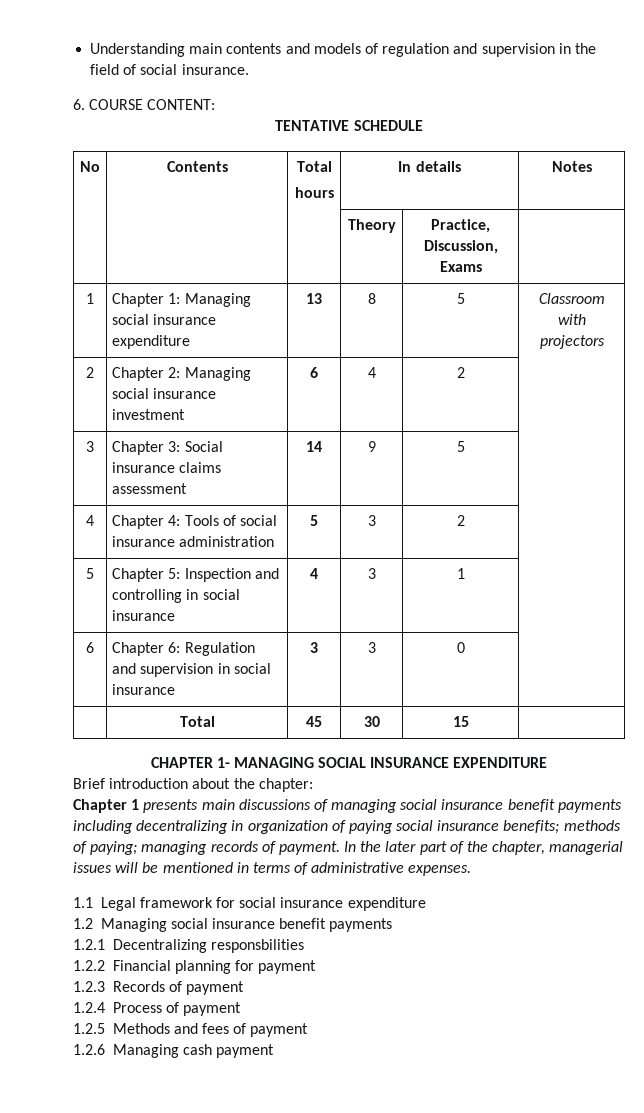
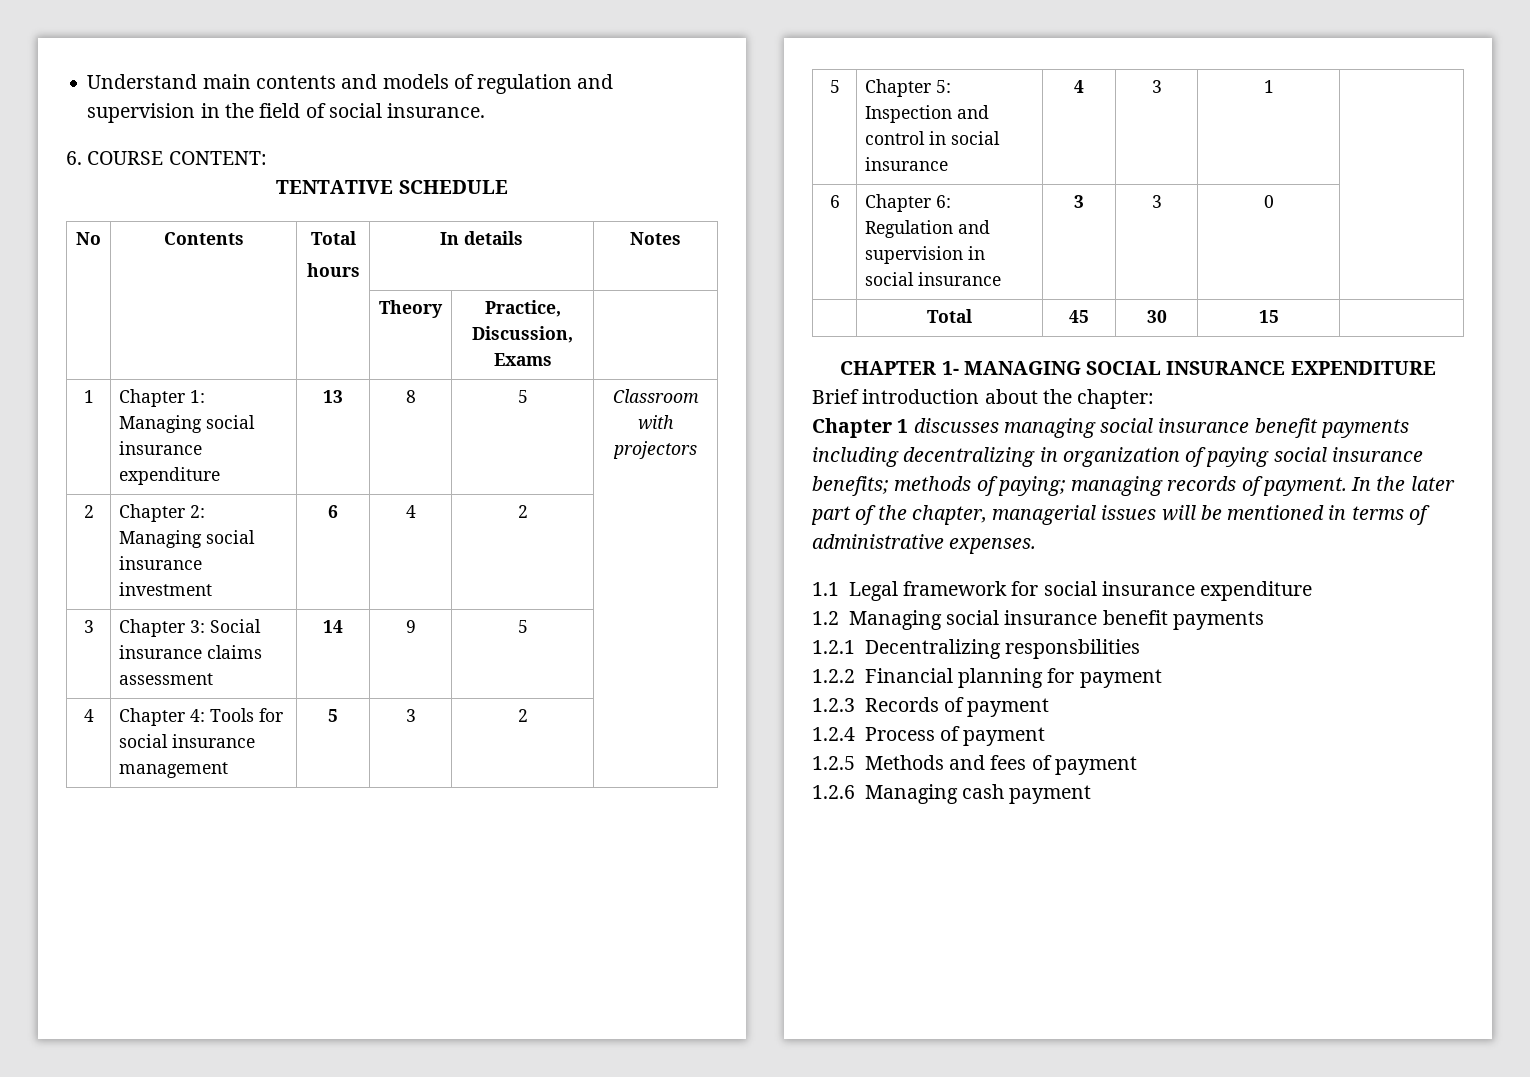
[90,43,186,57] Understanding -> [87,74,198,89] Understand
[222,515,278,526] [112,536,275,547] of social insurance administration -> [259,708,284,722] [119,734,256,748] [119,762,229,778] for social insurance management
[112,589,183,603] controlling -> [865,131,926,145] control
[143,799,328,813] presents main discussions of -> [913,418,999,433] discusses

